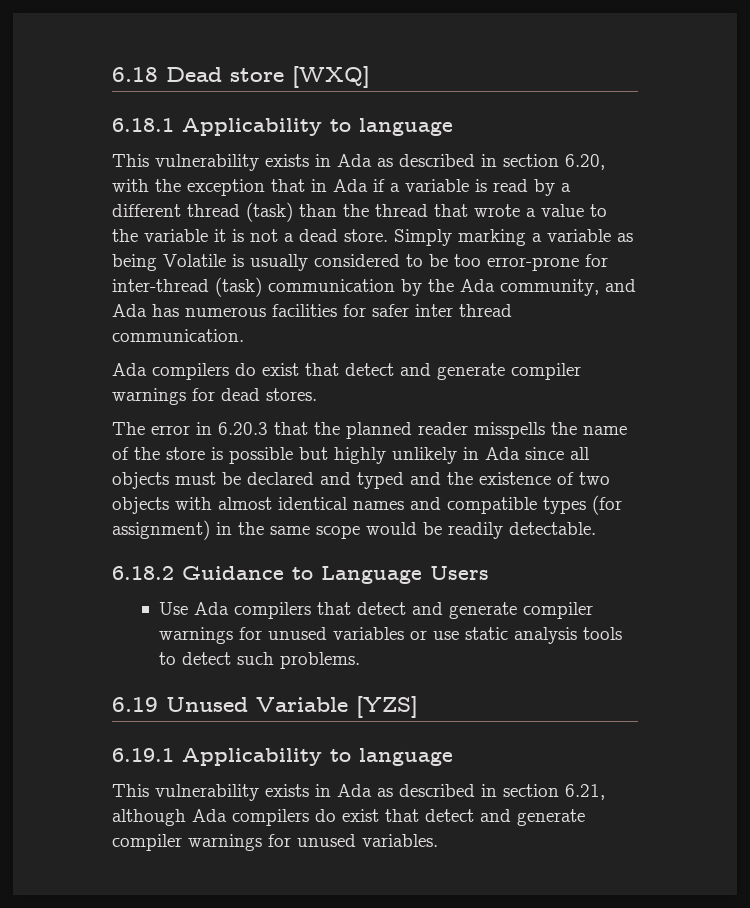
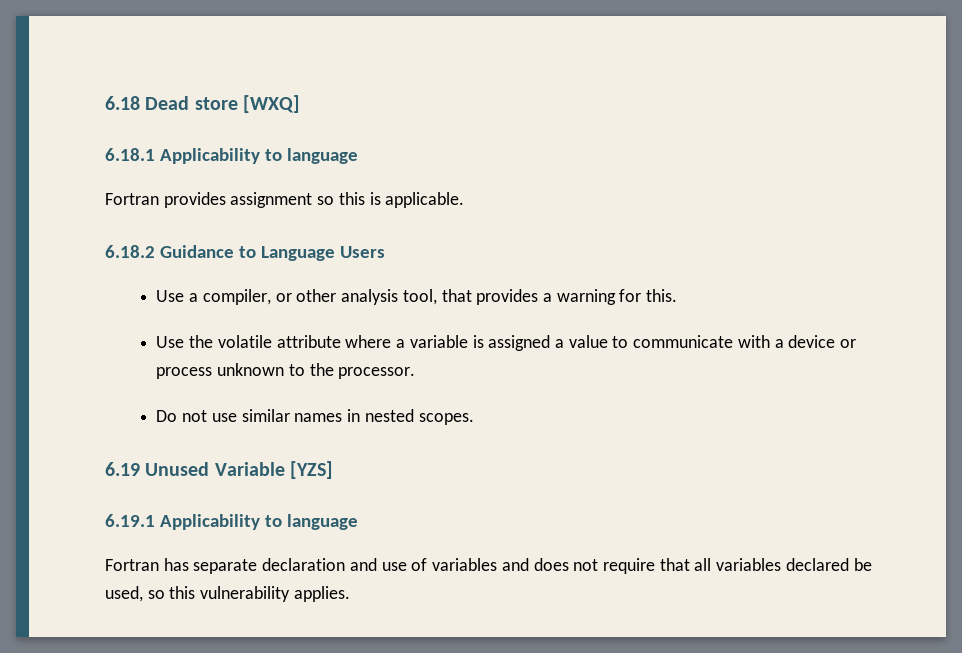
[112,154,605,171] [112,179,571,196] [112,202,607,222] [112,229,633,246] [112,254,608,271] [112,277,636,297] [112,304,512,317] [112,329,244,342] [112,363,581,380] [112,388,317,405] [112,422,627,439] [112,447,590,464] [112,472,610,489] [112,495,622,515] [112,520,596,540] This vulnerability exists in Ada as described in section 6.20, with the exception that in Ada if a variable is read by a different thread (task) than the thread that wrote a value to the variable it is not a dead store. Simply marking a variable as being Volatile is usually considered to be too error-prone for inter-thread (task) communication by the Ada community, and Ada has numerous facilities for safer inter thread communication. // Ada compilers do exist that detect and generate compiler warnings for dead stores. // The error in 6.20.3 that the planned reader misspells the name of the store is possible but highly unlikely in Ada since all objects must be declared and typed and the existence of two objects with almost identical names and compatible types (for assignment) in the same scope would be readily detectable. -> [105,192,465,208] Fortran provides assignment so this is applicable.
[193,602,593,619] [158,627,622,644] [158,652,360,669] Ada compilers that detect and generate compiler warnings for unused variables or use static analysis tools to detect such problems. -> [189,289,678,305] [156,335,857,351] [156,363,416,379] [156,409,474,425] a compiler, or other analysis tool, that provides a warning for this. // Use the volatile attribute where a variable is assigned a value to communicate with a device or process unknown to the processor. // Do not use similar names in nested scopes.
[112,784,605,801] [112,809,585,826] [112,834,438,851] This vulnerability exists in Ada as described in section 6.21, although Ada compilers do exist that detect and generate compiler warnings for unused variables. -> [105,558,872,574] [105,586,350,602] Fortran has separate declaration and use of variables and does not require that all variables declared be used, so this vulnerability applies.

